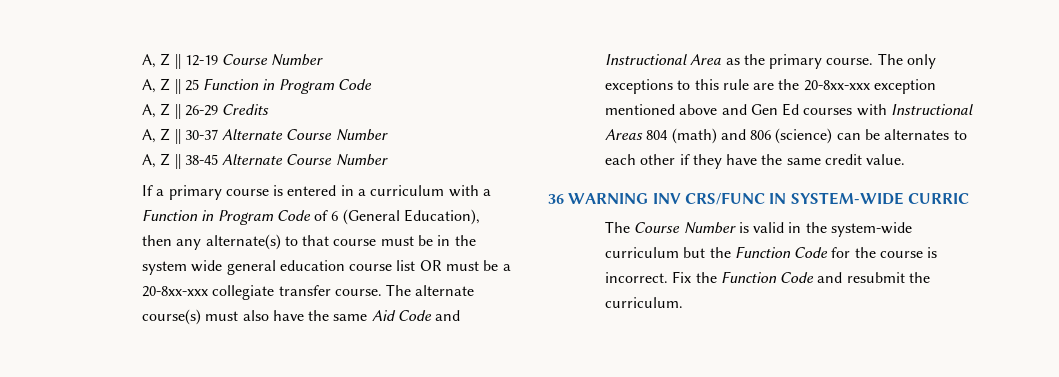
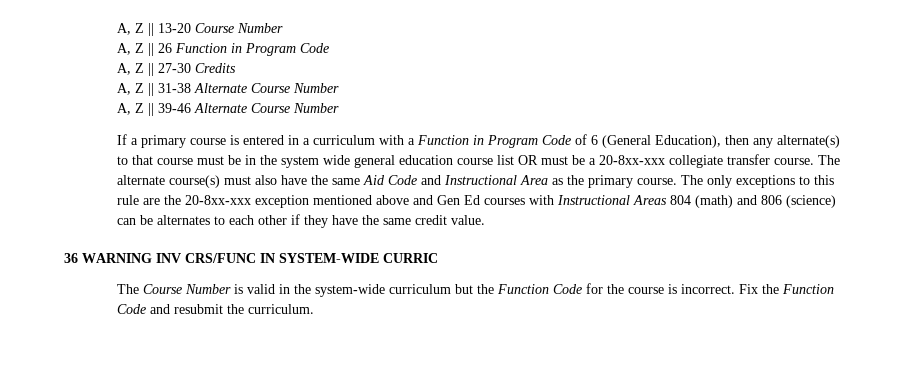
[141,53,324,69] [141,78,199,94] A, Z || 12-19 Course Number // A, Z || 25 -> [117,23,284,36] [117,43,173,56] A, Z || 13-20 Course Number // A, Z || 26
[184,105,218,116] 26-29 -> [158,63,192,73] 27-30
[184,129,218,140] 30-37 -> [158,83,192,93] 31-38
[184,154,218,165] 38-45 -> [158,103,192,113] 39-46

